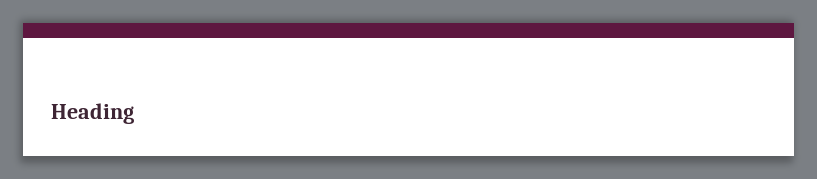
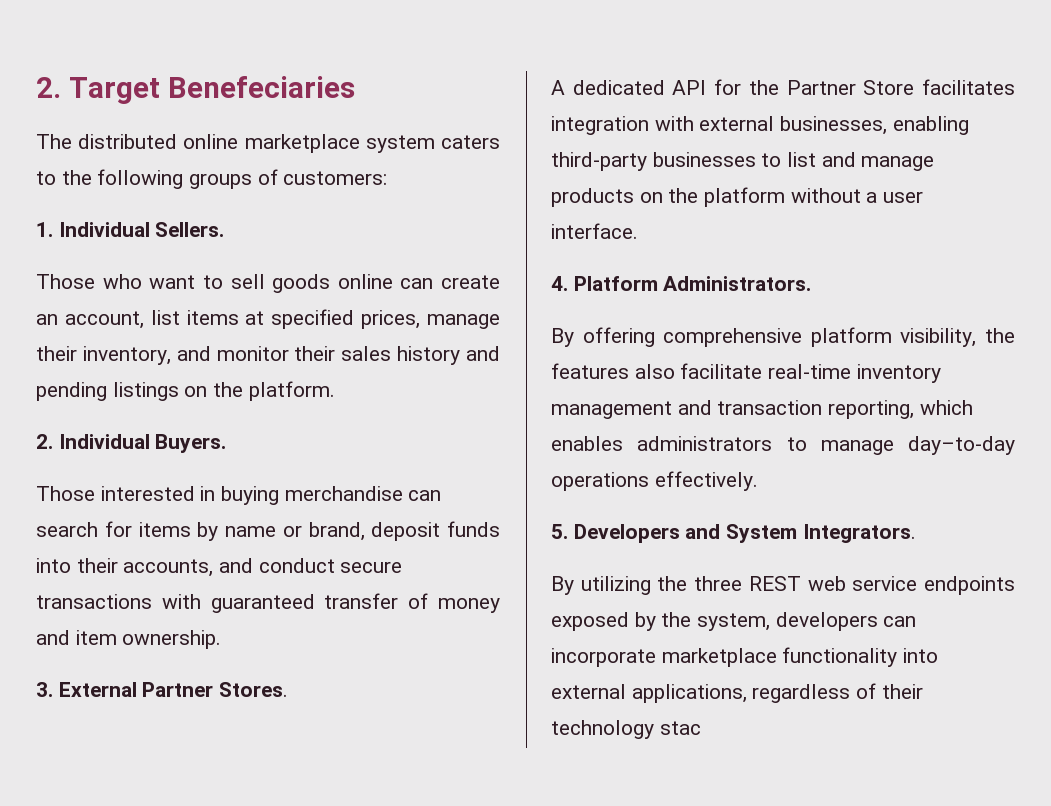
[51,103,134,124] Heading -> [36,76,355,104] [36,134,500,153] [36,169,388,189] [36,222,225,237] [36,274,500,293] [36,309,500,329] [36,346,500,365] [36,381,335,401] [36,434,227,453] [36,486,442,505] [36,521,500,541] [36,558,403,577] [36,593,501,613] [36,630,222,649] [36,682,289,697] [551,79,1015,95] [551,116,969,135] [551,152,935,171] [551,187,924,207] [551,223,638,239] [551,276,812,291] [551,327,1015,347] [551,363,941,383] [551,400,973,419] [551,436,1015,455] [551,471,758,491] [551,524,916,543] [551,576,1015,595] [551,612,917,631] [551,647,939,667] [551,683,923,703] [551,720,701,739] 2. Target Benefeciaries // The distributed online marketplace system caters to the following groups of customers: // 1. Individual Sellers. // Those who want to sell goods online can create an account, list items at specified prices, manage their inventory, and monitor their sales history and pending listings on the platform. // 2. Individual Buyers. // Those interested in buying merchandise can search for items by name or brand, deposit funds into their accounts, and conduct secure transactions with guaranteed transfer of money and item ownership. // 3. External Partner Stores. // A dedicated API for the Partner Store facilitates integration with external businesses, enabling third-party businesses to list and manage products on the platform without a user interface. // 4. Platform Administrators. // By offering comprehensive platform visibility, the features also facilitate real-time inventory management and transaction reporting, which enables administrators to manage day–to-day operations effectively. // 5. Developers and System Integrators. // By utilizing the three REST web service endpoints exposed by the system, developers can incorporate marketplace functionality into external applications, regardless of their technology stac

